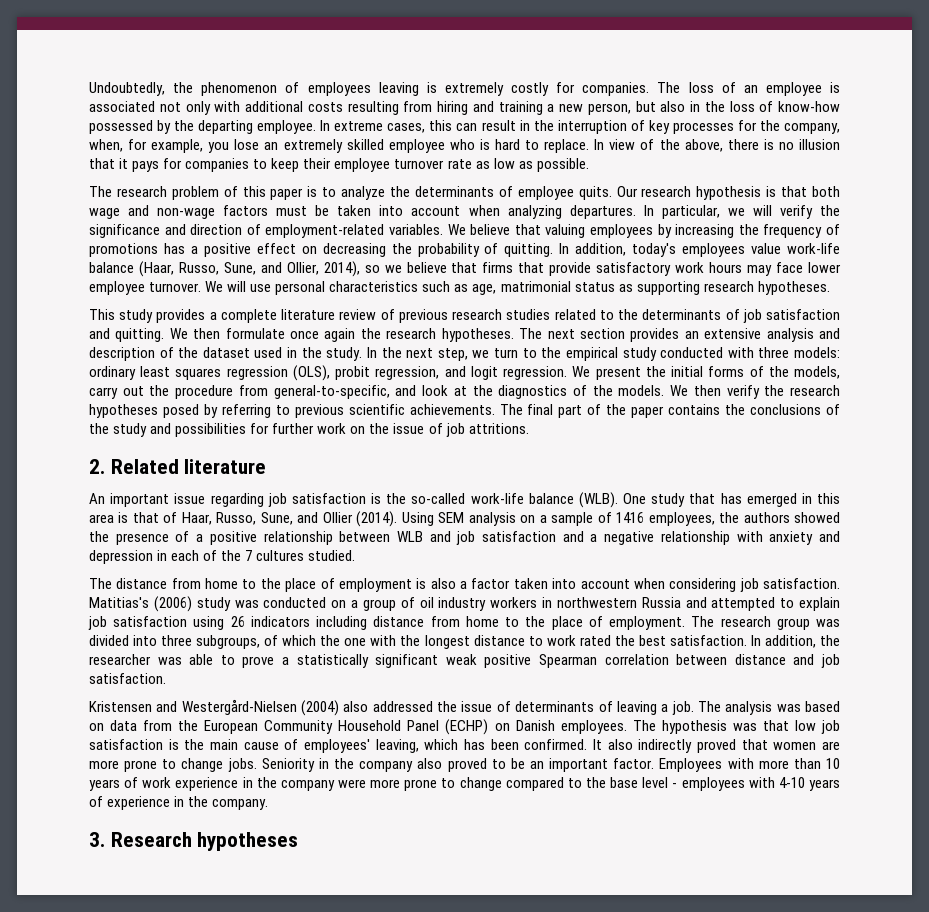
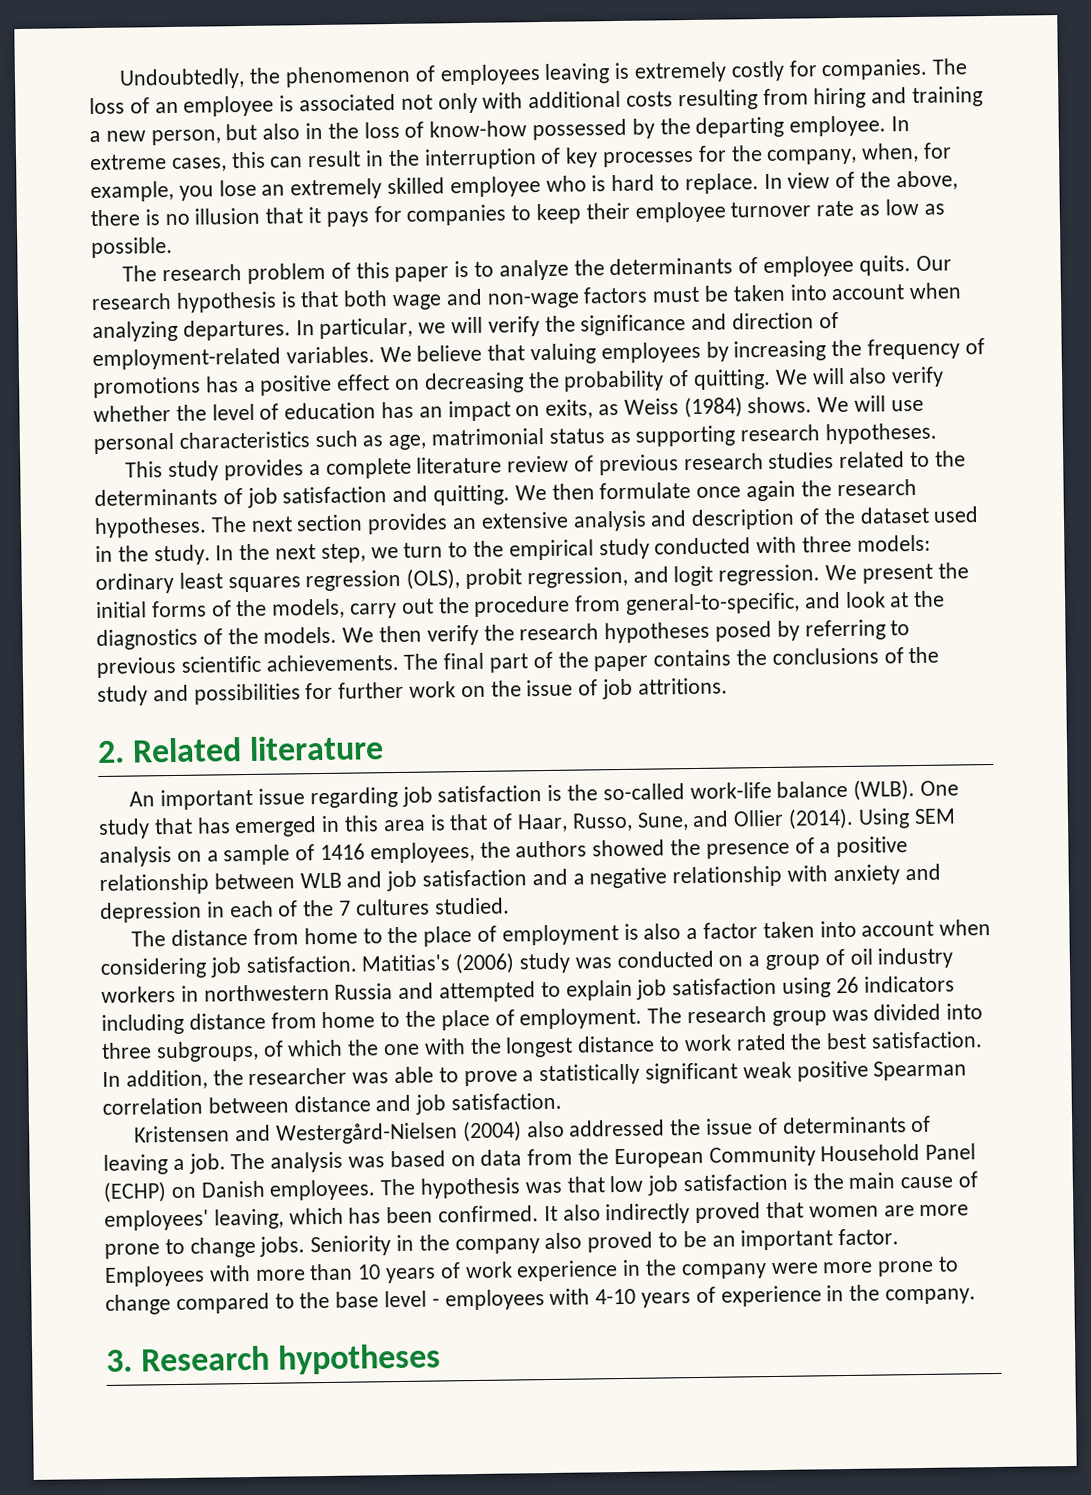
[559,243,840,257] [89,261,842,277] [89,281,202,295] In addition, today's employees value work-life balance (Haar, Russo, Sune, and Ollier, 2014), so we believe that firms that provide satisfactory work hours may face lower employee turnover. -> [774,366,945,388] [93,396,813,423] We will also verify whether the level of education has an impact on exits, as Weiss (1984) shows.

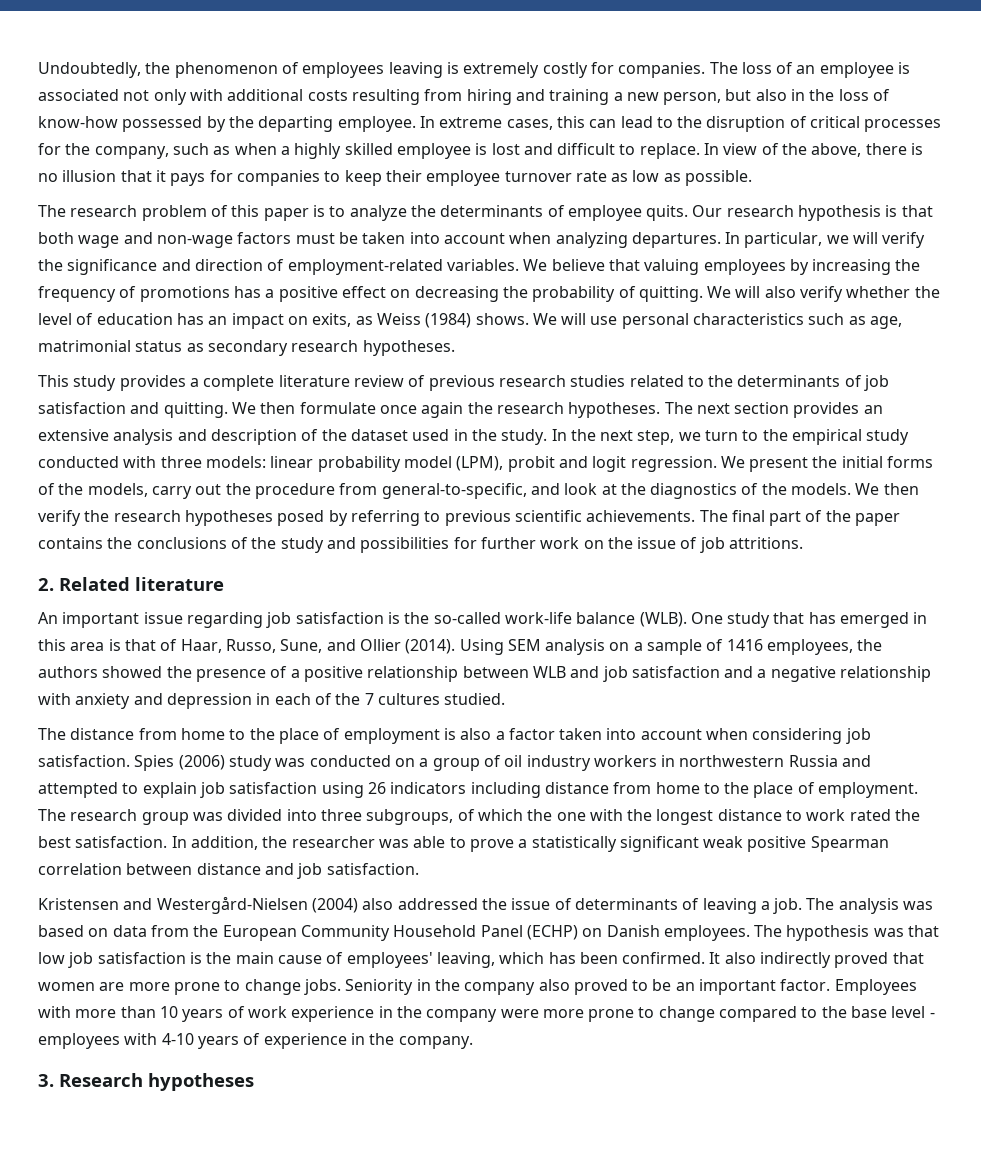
[307,142,953,170] [90,174,656,203] result in the interruption of key processes for the company, when, for example, you lose an extremely skilled employee who is hard -> [620,116,942,132] [38,143,616,159] lead to the disruption of critical processes for the company, such as when a highly skilled employee is lost and difficult
[635,425,736,447] supporting -> [207,340,288,356] secondary
[95,566,628,595] ordinary least squares regression (OLS), probit regression, -> [270,456,555,472] linear probability model (LPM), probit
[361,954,451,972] Matitias's -> [134,755,175,771] Spies

